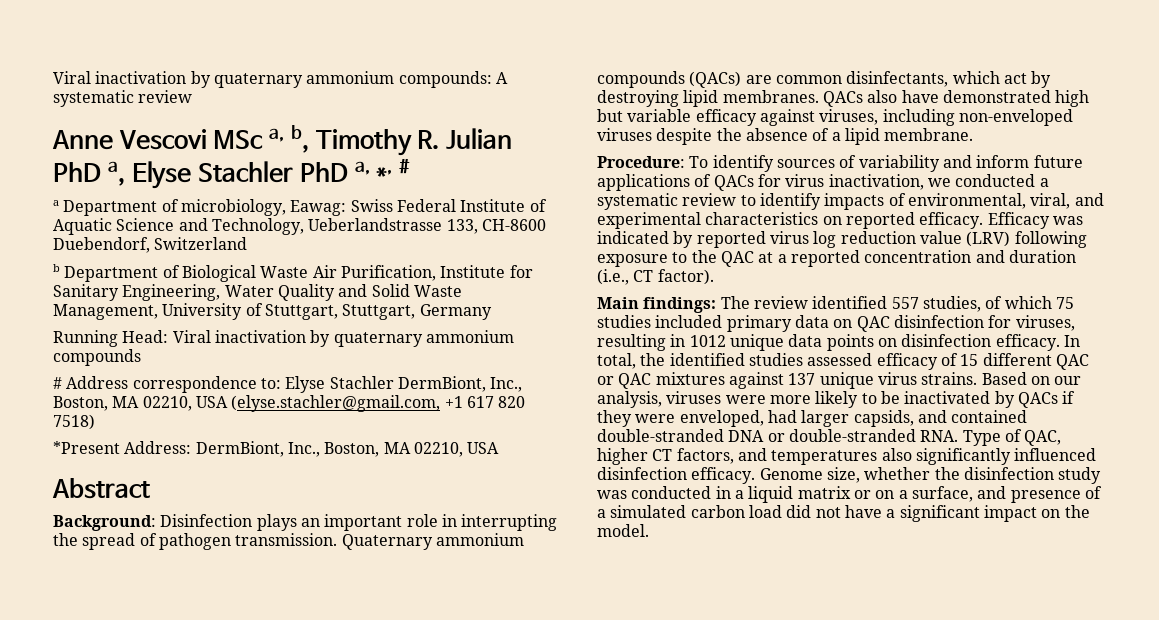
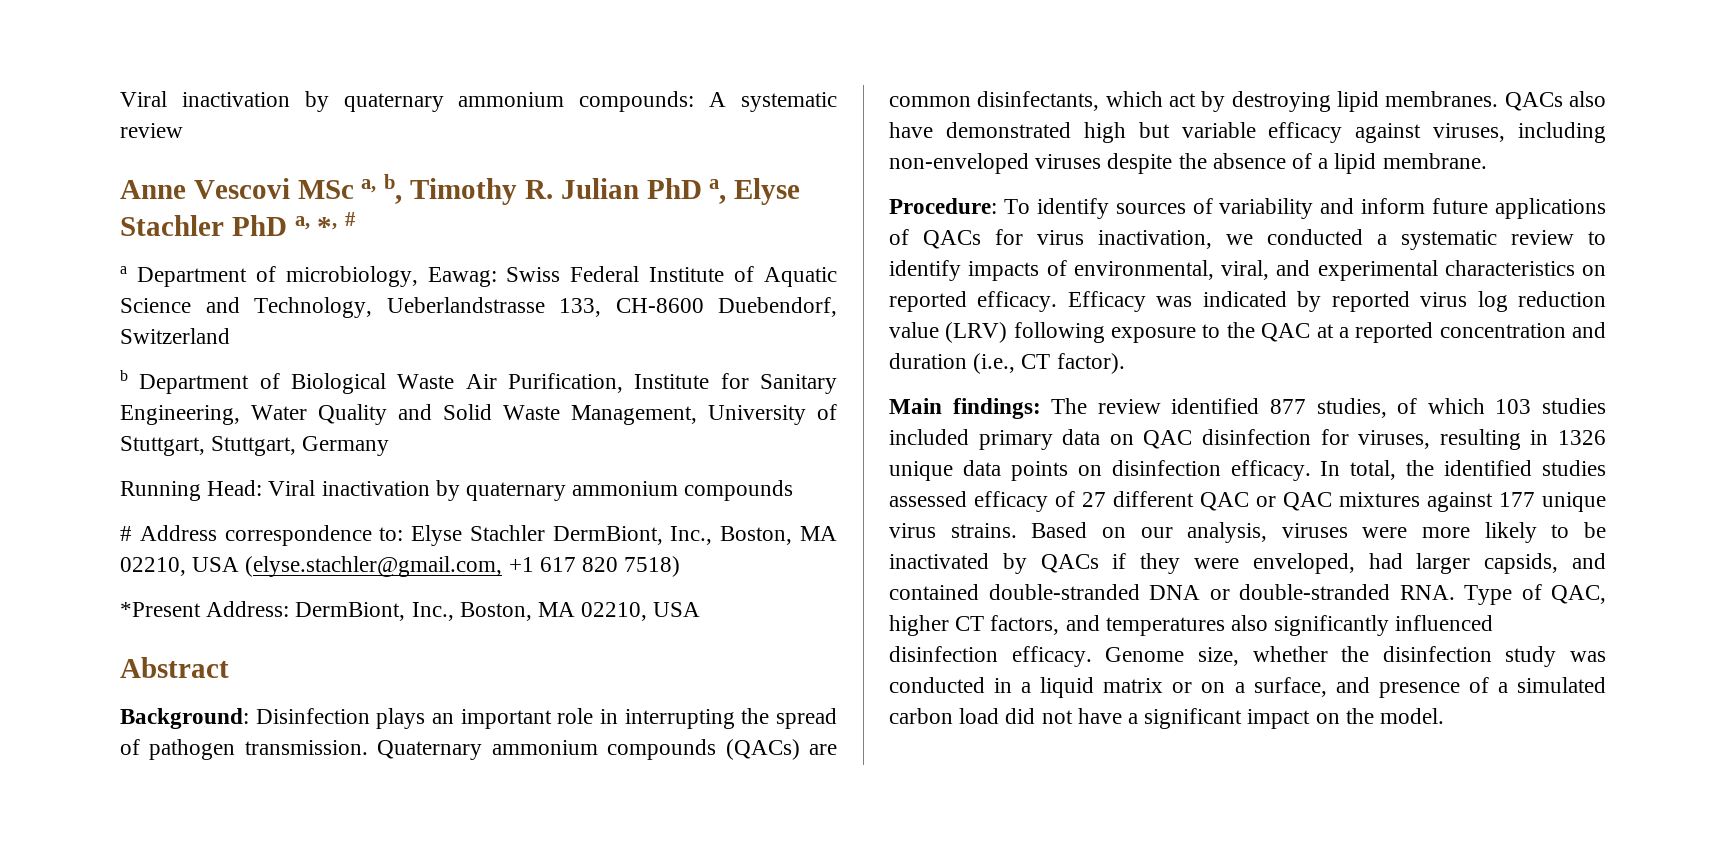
[891,297,919,309] 557 -> [1270,399,1306,414] 877
[1055,297,1074,309] 75 -> [1495,399,1532,414] 103
[689,335,726,347] 1012 -> [1558,430,1606,445] 1326
[960,354,979,366] 15 -> [1082,492,1106,507] 27
[788,373,816,385] 137 -> [1499,492,1535,507] 177

